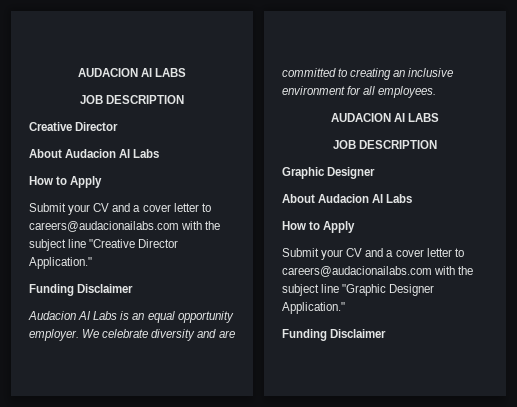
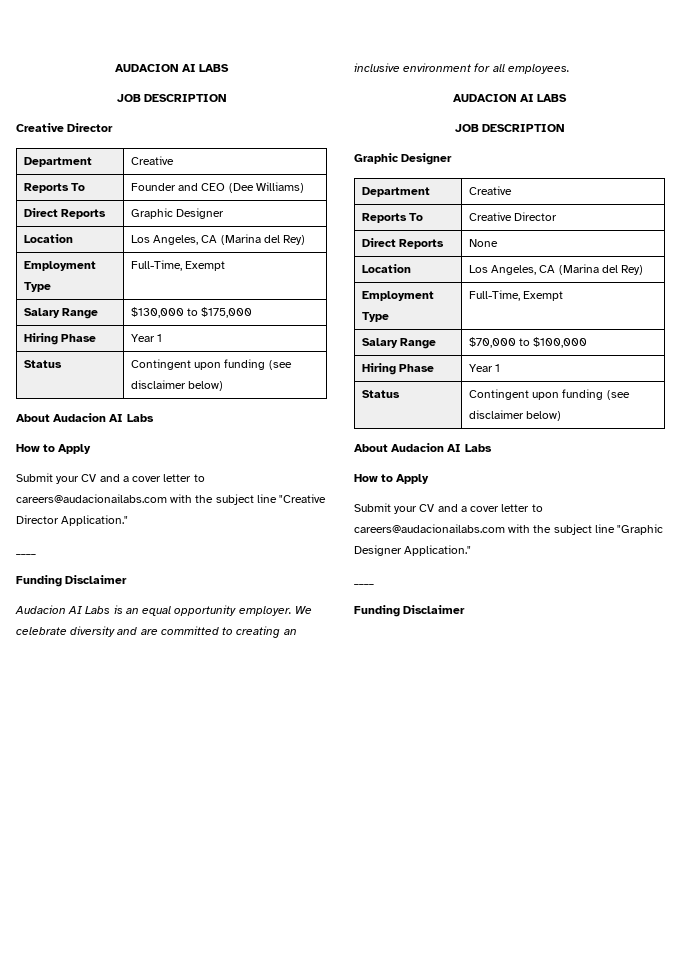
(119, 126) none -> [23,157,92,167] [130,156,174,165] [23,183,86,193] [130,182,304,193] [23,208,107,219] [130,208,225,219] [23,234,73,243] [130,234,305,245] [23,261,96,271] [23,282,51,292] [130,260,226,271] [23,308,99,319] [130,307,253,318] [23,333,97,345] [130,334,163,342] [23,360,62,368] [130,359,292,370] [130,380,224,391] // Department | Creative // Reports To | Founder and CEO (Dee Williams) // Direct Reports | Graphic Designer // Location | Los Angeles, CA (Marina del Rey) // Employment Type | Full-Time, Exempt // Salary Range | $130,000 to $175,000 // Hiring Phase | Year 1 // Status | Contingent upon funding (see disclaimer below)
(92, 263) none -> [16,554,36,555] // ____
(376, 173) none -> [361,187,430,197] [468,186,512,195] [361,213,424,223] [468,212,558,221] [361,238,445,249] [468,239,498,247] [361,264,411,273] [468,264,643,275] [361,291,434,301] [361,312,389,322] [468,290,564,301] [361,338,437,349] [468,337,588,348] [361,363,435,375] [468,364,501,372] [361,390,400,398] [468,389,630,400] [468,410,562,421] // Department | Creative // Reports To | Creative Director // Direct Reports | None // Location | Los Angeles, CA (Marina del Rey) // Employment Type | Full-Time, Exempt // Salary Range | $70,000 to $100,000 // Hiring Phase | Year 1 // Status | Contingent upon funding (see disclaimer below)
(345, 308) none -> [354,584,374,585] // ____

